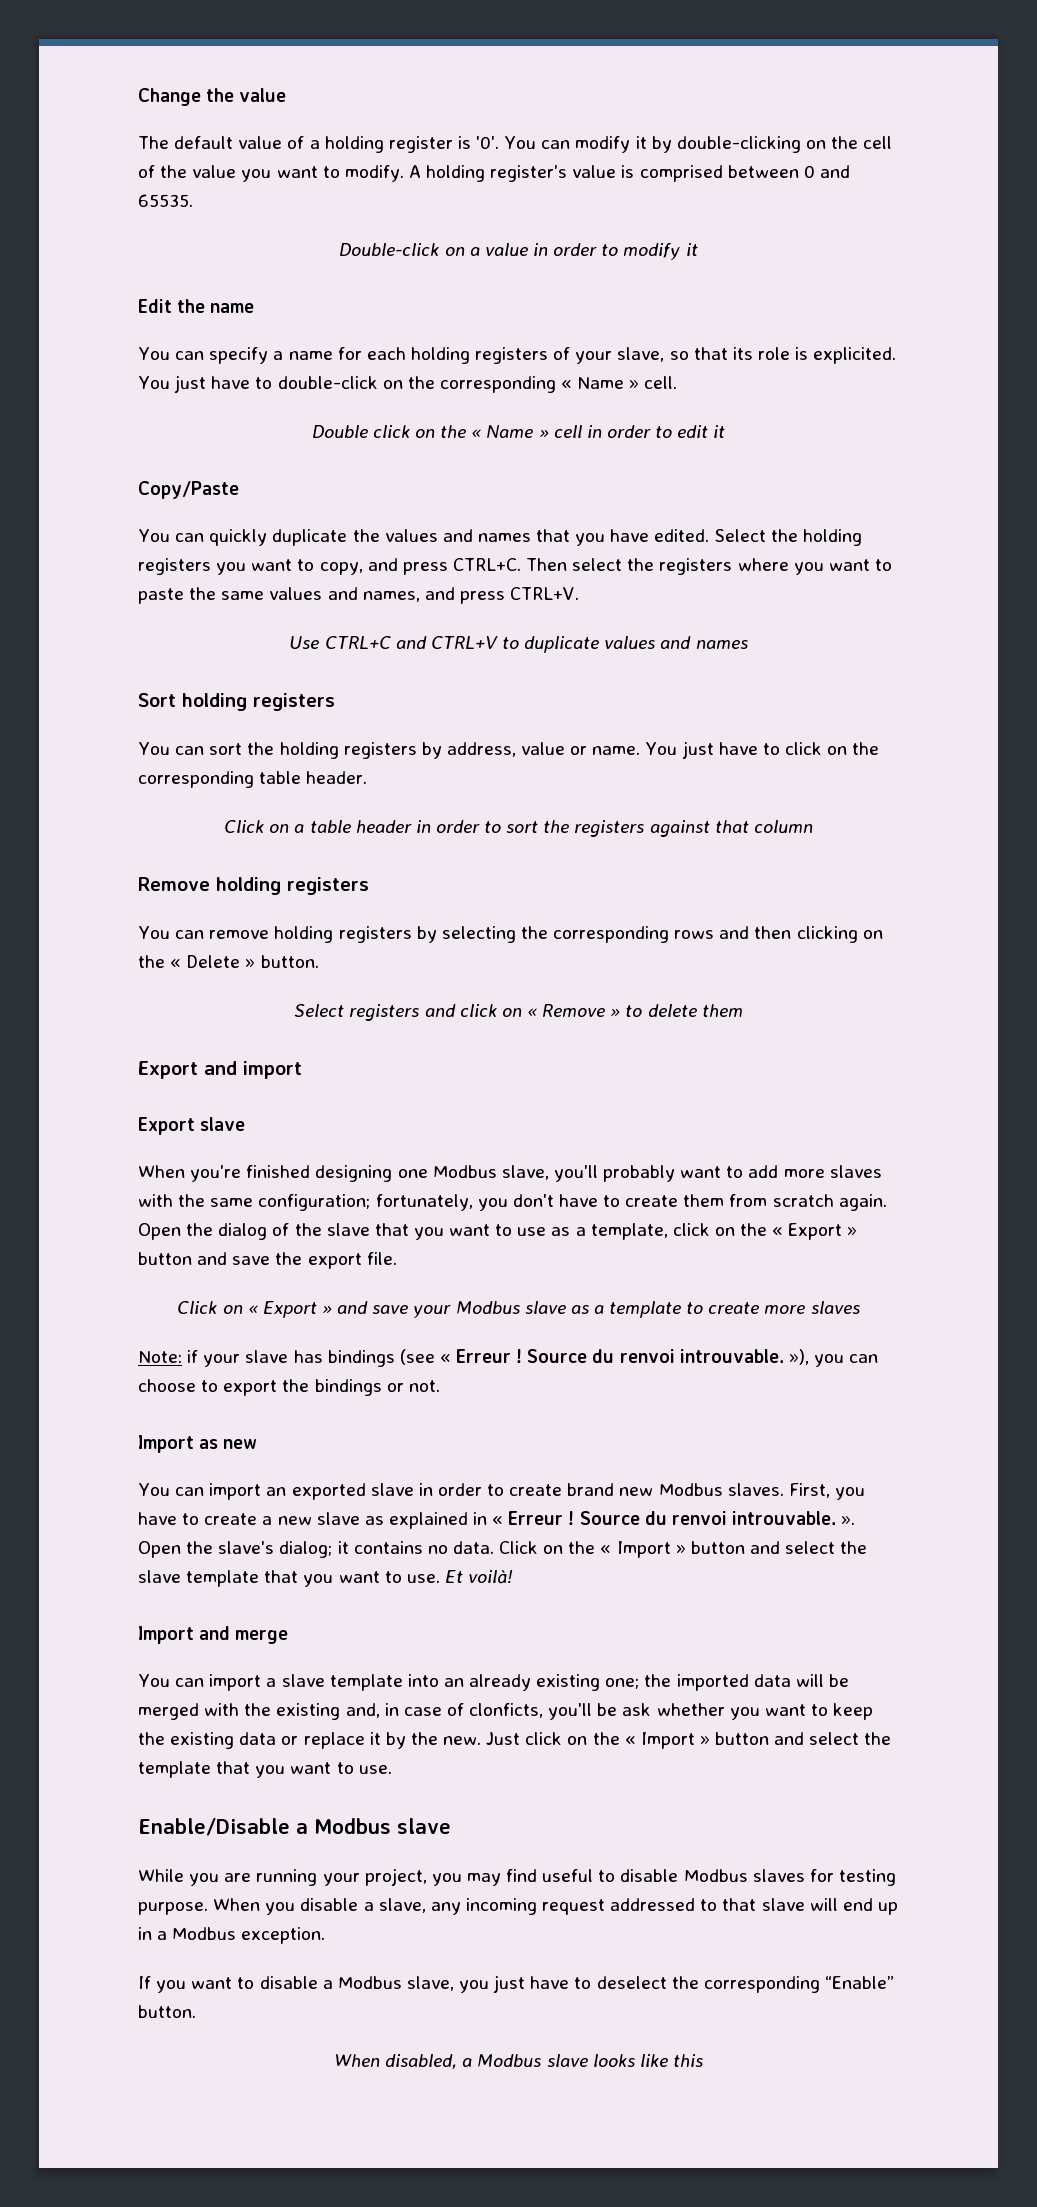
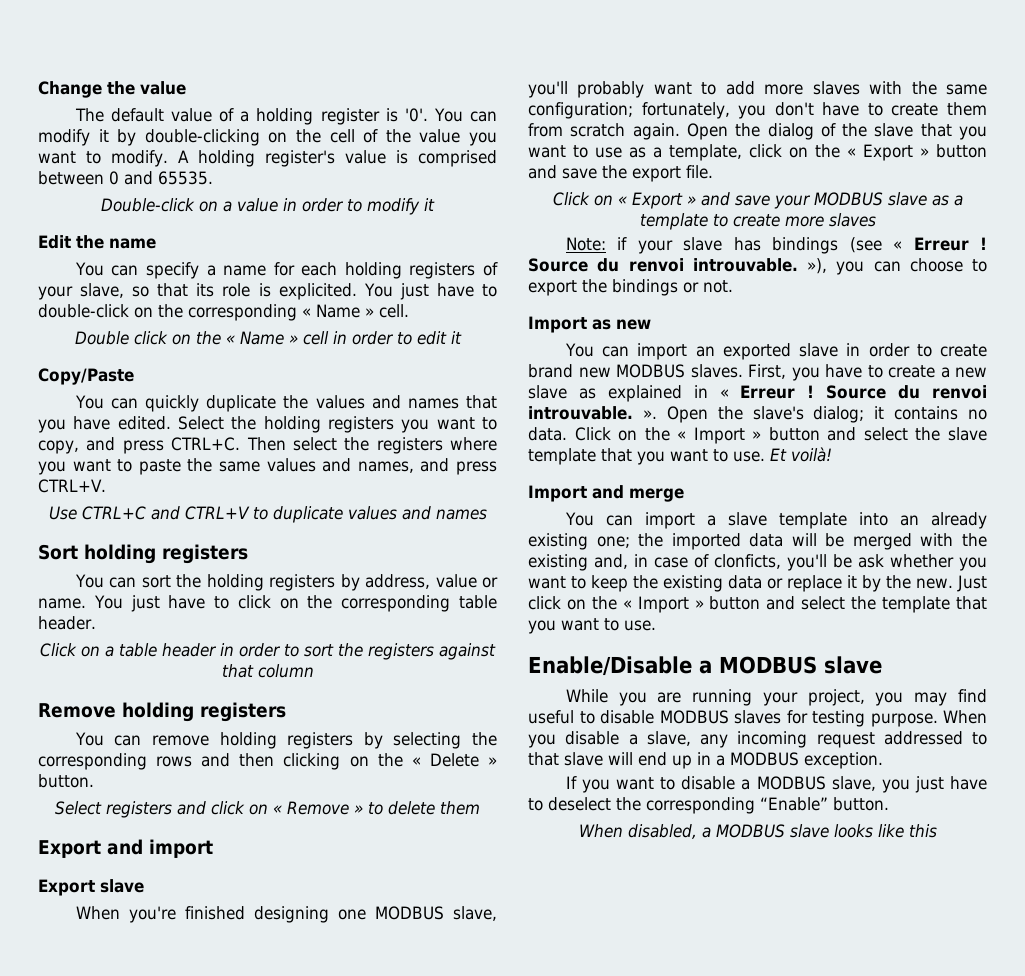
[432,1165,497,1178] Modbus -> [374,906,444,920] MODBUS
[455,1301,520,1314] Modbus -> [813,192,883,206] MODBUS
[658,1483,723,1496] Modbus -> [616,364,686,378] MODBUS
[314,1818,391,1834] Modbus -> [719,656,817,674] MODBUS
[683,1869,748,1882] Modbus -> [659,710,729,724] MODBUS
[172,1927,237,1940] Modbus -> [730,752,799,766] MODBUS
[337,1976,402,1989] Modbus -> [756,776,826,790] MODBUS
[477,2054,542,2067] Modbus -> [715,824,785,838] MODBUS

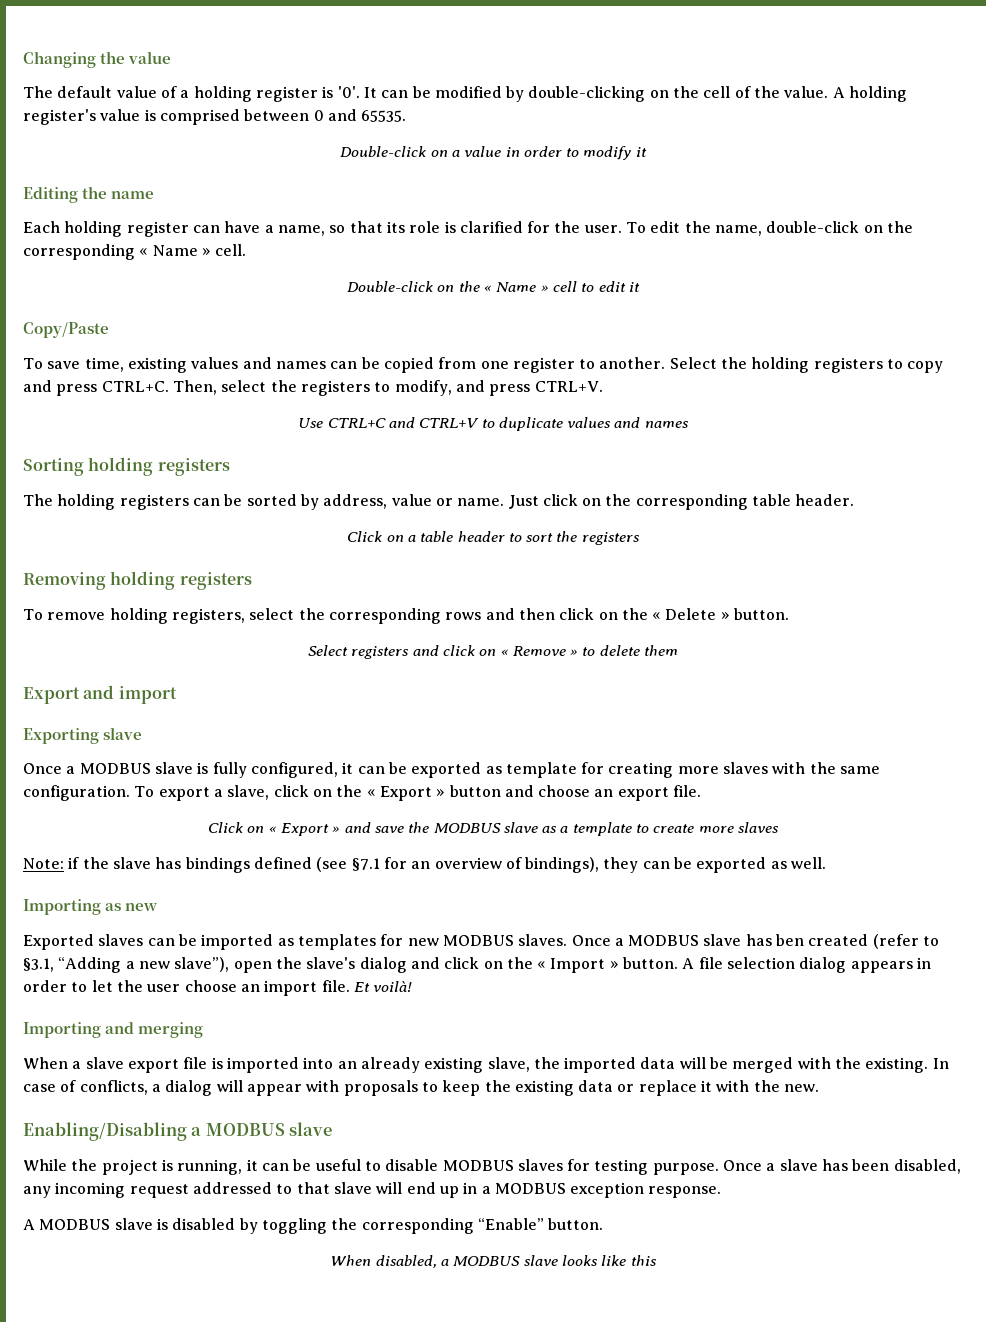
[38,81,102,98] Change -> [23,51,96,68] Changing
[433,108,498,122] [38,129,109,146] You can modify it -> [363,86,502,98] It can be modified
[419,129,498,146] [38,150,169,167] value you want to modify. -> [784,86,829,98] value.
[38,235,71,249] Edit -> [23,187,78,203] Editing
[74,262,499,279] [38,283,125,300] You can specify a name for each holding registers of your slave, -> [23,221,325,237] Each holding register can have a name,
[278,283,497,300] explicited. You just have to -> [459,221,763,236] clarified for the user. To edit the name,
[74,331,168,345] Double click -> [347,281,434,292] Double-click
[332,331,394,345] in order -> (577, 286) none
[74,395,498,412] [38,416,497,433] [38,440,79,454] You can quickly duplicate the values and names that you have edited. Select the holding registers you want to copy, -> [23,357,944,373] To save time, existing values and names can be copied from one register to another. Select the holding registers to copy
[246,437,286,451] Then -> [172,380,217,395] Then,
[450,437,497,451] [38,458,414,475] where you want to paste the same values and names, -> [374,380,452,396] to modify,
[38,544,248,564] [74,574,336,591] Sort holding registers // You can sort the holding registers -> [23,457,230,476] [23,494,297,510] Sorting holding registers // The holding registers can be sorted
[93,595,230,612] You just have to -> [508,495,539,509] Just
[220,643,281,657] in order -> (505, 536) none
[439,643,496,660] [221,664,314,678] [38,702,286,722] [74,732,462,749] against that column // Remove holding registers // You can remove holding registers by selecting -> [23,571,252,590] [23,608,295,624] // Removing holding registers // To remove holding registers, select
[283,753,341,770] clicking -> [559,608,595,620] click
[38,879,144,896] [75,906,497,923] [528,81,755,98] Export slave // When you're finished designing one MODBUS slave, you'll probably want to add -> [23,727,143,744] [23,762,674,778] Exporting slave // Once a MODBUS slave is fully configured, it can be exported as template for creating
[528,102,987,119] [528,123,987,140] [528,144,742,161] configuration; fortunately, you don't have to create them from scratch again. Open the dialog of the slave that you want to use as a template, -> [23,785,270,801] configuration. To export a slave,
[562,165,627,179] save the -> [538,785,614,797] choose an
[773,195,811,209] your -> [408,822,430,833] the
[637,240,673,254] your -> [82,857,109,869] the
[849,237,988,253] [528,258,987,275] [528,279,733,296] [528,316,651,333] [564,343,987,360] [528,364,987,381] [528,385,988,402] [528,406,987,423] [528,427,987,444] [528,447,832,465] [528,485,684,502] [564,512,847,529] (see « Erreur ! Source du renvoi introuvable. »), you can choose to export the bindings or not. // Import as new // You can import an exported slave in order to create brand new MODBUS slaves. First, you have to create a new slave as explained in « Erreur ! Source du renvoi introuvable. ». Open the slave's dialog; it contains no data. Click on the « Import » button and select the slave template that you want to use. Et voilà! // Import and merge // You can import a slave template -> [253,857,827,873] [23,899,159,915] [23,934,940,950] [23,957,932,973] [23,980,413,996] [23,1022,204,1038] [23,1057,299,1073] defined (see §7.1 for an overview of bindings), they can be exported as well. // Importing as new // Exported slaves can be imported as templates for new MODBUS slaves. Once a MODBUS slave has ben created (refer to §3.1, “Adding a new slave”), open the slave's dialog and click on the « Import » button. A file selection dialog appears in order to let the user choose an import file. Et voilà! // Importing and merging // When a slave export file is imported
[596,536,630,548] one; -> [487,1057,530,1072] slave,
[528,554,987,571] [528,576,566,589] existing and, in case of clonficts, you'll be ask whether you want -> [865,1057,949,1073] [23,1080,418,1096] existing. In case of conflicts, a dialog will appear with proposals
[862,575,882,592] by -> [716,1080,750,1092] with
[957,575,987,592] [528,596,988,613] [528,618,656,634] [528,656,882,676] [565,689,987,706] Just click on the « Import » button and select the template that you want to use. // Enable/Disable a MODBUS slave // While you are running your project, you may find -> [23,1122,333,1141] [23,1159,312,1175] // Enabling/Disabling a MODBUS slave // While the project is running, it can be
[943,710,987,724] [528,731,691,748] When you disable a slave, -> [723,1159,961,1174] Once a slave has been disabled,
[804,752,883,769] [565,776,987,793] [528,797,611,811] exception. // If you want to disable a MODBUS slave, you just have to deselect -> [570,1182,722,1198] [23,1218,327,1234] exception response. // A MODBUS slave is disabled by toggling

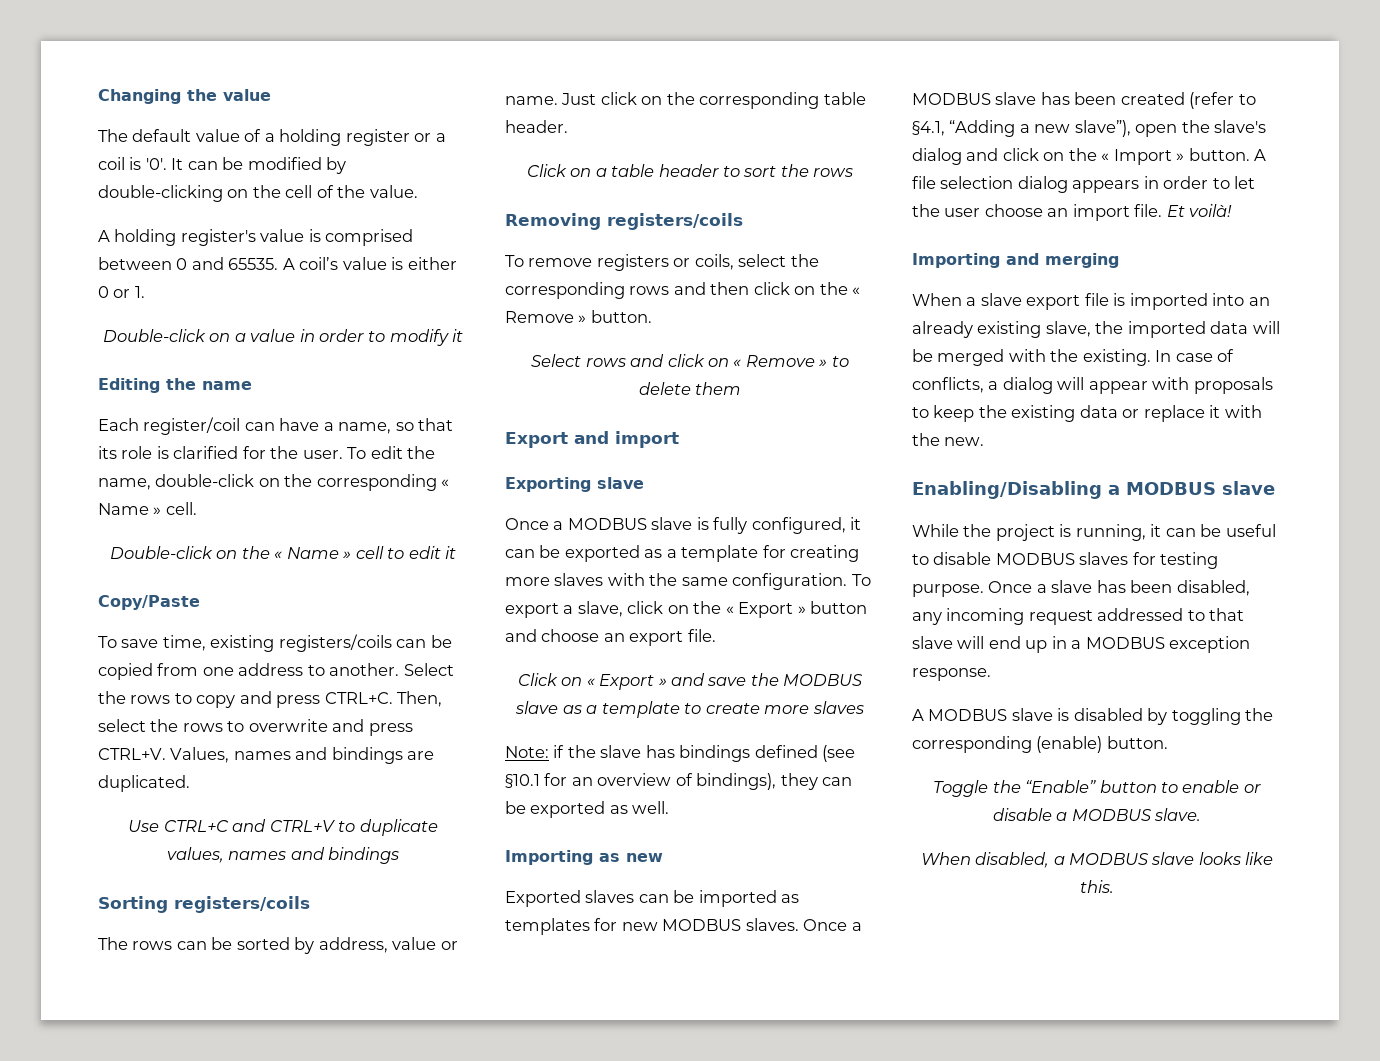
(318, 94) none -> [414,133,446,142] [98,157,125,170] or a coil
(829, 92) none -> (418, 191) //
(407, 116) none -> [282,257,457,270] [98,286,145,298] A coil’s value is either 0 or 1.
[64,221,189,237] holding register -> [143,417,241,435] register/coil
[191,357,326,369] values and names -> [278,634,392,652] registers/coils
[512,357,575,373] register -> [238,663,304,676] address
[751,357,883,373] holding registers -> [130,695,171,704] rows
[300,380,452,396] registers to modify, -> [182,719,328,732] rows to overwrite
(603, 386) none -> [170,747,435,764] [98,775,190,792] Values, names and bindings are duplicated.
[567,417,689,428] values and names -> [166,847,400,864] values, names and bindings
[88,457,230,476] [23,494,189,510] holding registers // The holding registers -> [174,896,310,913] [98,937,173,950] registers/coils // The rows
[581,532,640,545] registers -> [813,168,854,177] rows
[110,571,252,590] holding registers -> [607,213,743,230] registers/coils
[109,608,245,624] holding registers, -> [596,254,734,271] registers or coils,
[665,608,717,620] Delete -> [505,311,574,323] Remove
[351,646,410,659] registers -> [585,358,626,367] rows
(502, 770) none -> [666,549,677,558] a
[351,858,380,871] §7.1 -> [505,774,540,788] §10.1
[776,934,805,946] ben -> [1074,92,1117,105] been
[23,958,54,972] §3.1, -> [912,121,945,136] §4.1,
[477,1218,604,1230] “Enable” button. -> [1036,736,1168,753] [933,780,1261,797] [992,808,1202,821] (enable) button. // Toggle the “Enable” button to enable or disable a MODBUS slave.
[630,1255,657,1266] this -> [1080,880,1114,893] this.

